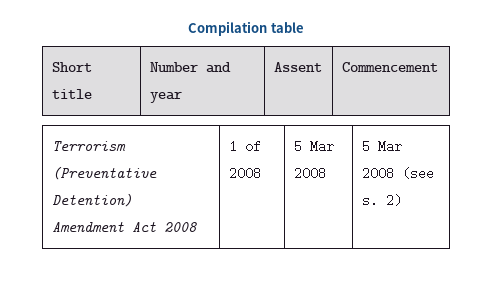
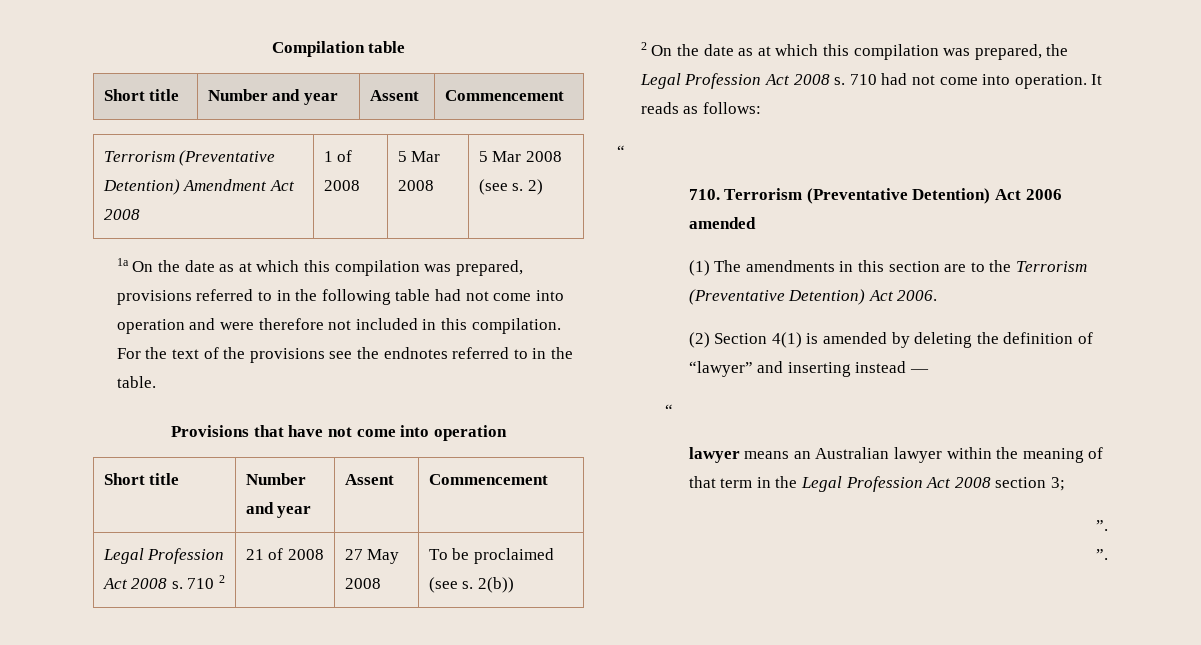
(402, 200) none -> [116,258,523,276] [116,289,564,305] [116,318,561,334] [116,347,573,363] [116,376,156,388] [171,425,507,441] [103,473,180,485] [245,473,306,485] [245,502,312,518] [344,474,394,485] [428,474,548,485] [102,548,225,564] [102,575,225,589] [245,548,324,560] [344,549,400,564] [344,578,381,589] [428,548,554,564] [428,577,514,593] [640,42,1069,60] [639,73,1103,89] [640,102,762,114] [617,145,625,157] [688,188,1062,204] [688,217,756,229] [688,260,1087,276] [688,289,938,305] [688,332,1093,348] [688,361,930,377] [664,404,673,416] [688,447,1104,463] [688,476,1065,492] [1096,520,1108,531] [1096,549,1108,560] // 1a On the date as at which this compilation was prepared, provisions referred to in the following table had not come into operation and were therefore not included in this compilation. For the text of the provisions see the endnotes referred to in the table. // Provisions that have not come into operation // Short title | Number and year | Assent | Commencement // Legal Profession Act 2008 s. 710 2 | 21 of 2008 | 27 May 2008 | To be proclaimed (see s. 2(b)) // 2 On the date as at which this compilation was prepared, the Legal Profession Act 2008 s. 710 had not come into operation. It reads as follows: // “ // 710. Terrorism (Preventative Detention) Act 2006 amended // (1) The amendments in this section are to the Terrorism (Preventative Detention) Act 2006. // (2) Section 4(1) is amended by deleting the definition of “lawyer” and inserting instead — // “ // lawyer means an Australian lawyer within the meaning of that term in the Legal Profession Act 2008 section 3; // ”. // ”.

